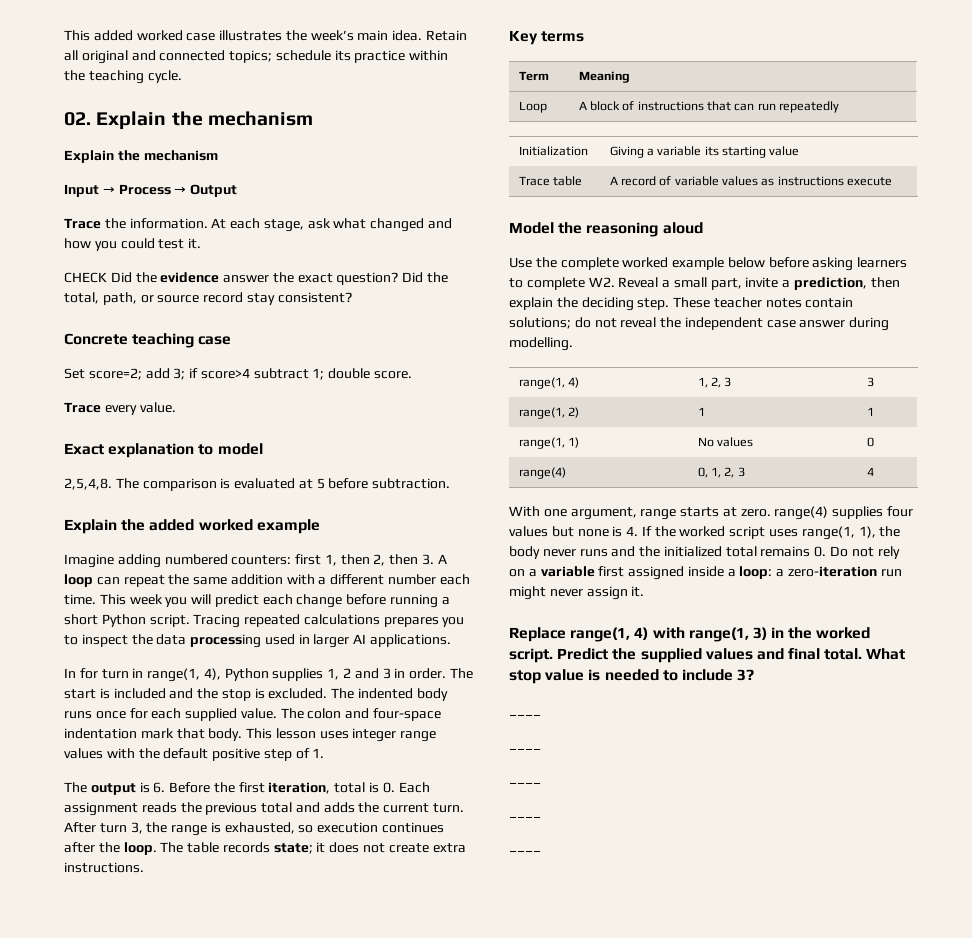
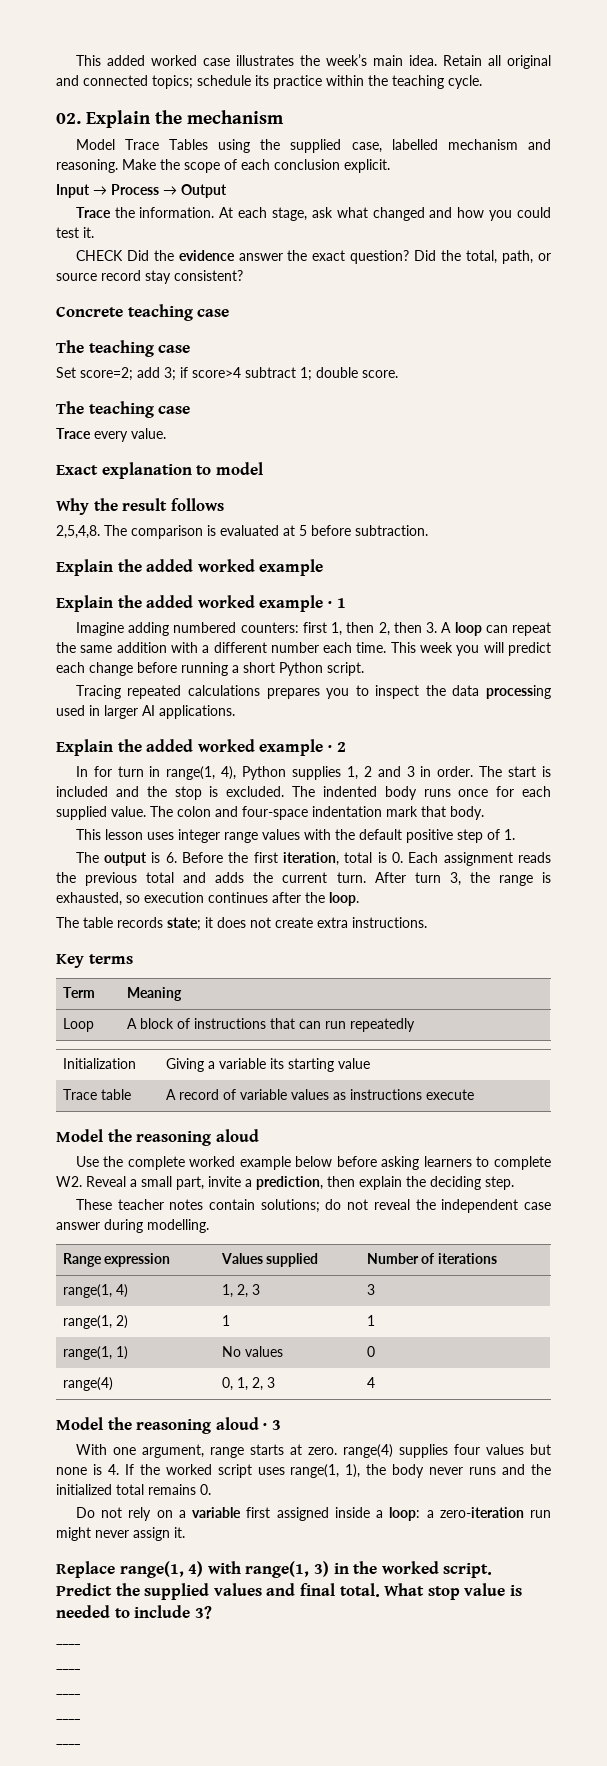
[64,150,218,163] Explain the mechanism -> [75,139,552,153] [56,159,390,173] Model Trace Tables using the supplied case, labelled mechanism and reasoning. Make the scope of each conclusion explicit.
(232, 340) none -> [56,340,191,357] // The teaching case
(413, 375) none -> [56,401,191,418] // The teaching case
(263, 449) none -> [56,498,224,515] // Why the result follows
(320, 526) none -> [56,595,346,612] // Explain the added worked example · 1
(190, 620) none -> (364, 669) //
(452, 640) none -> [56,739,346,756] // Explain the added worked example · 2
(243, 734) none -> (484, 813) //
(157, 848) none -> (359, 899) //
(670, 304) none -> (514, 1183) //
(573, 344) none -> [62,1253,171,1267] [220,1253,319,1267] [366,1253,498,1264] // Range expression | Values supplied | Number of iterations
(874, 471) none -> [56,1417,281,1434] // Model the reasoning aloud · 3
(827, 551) none -> (211, 1489) //

